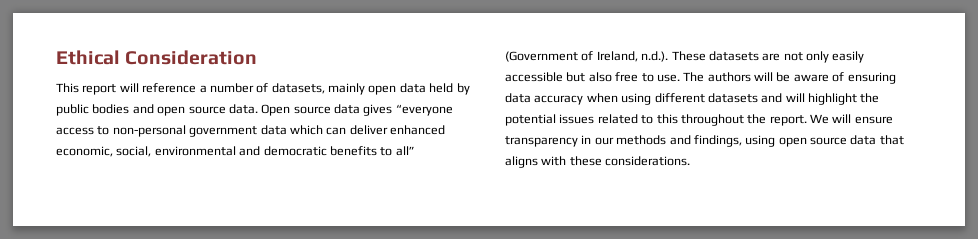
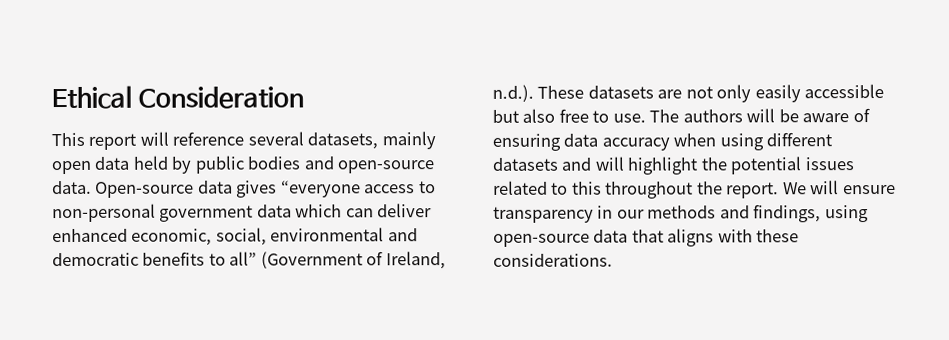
[199,83,269,93] a number of -> [247,131,304,146] several
[157,104,331,116] open source data. Open source -> [337,160,436,174] [52,180,195,198] open-source data. Open-source
[778,137,847,147] open source -> [493,233,590,247] open-source

